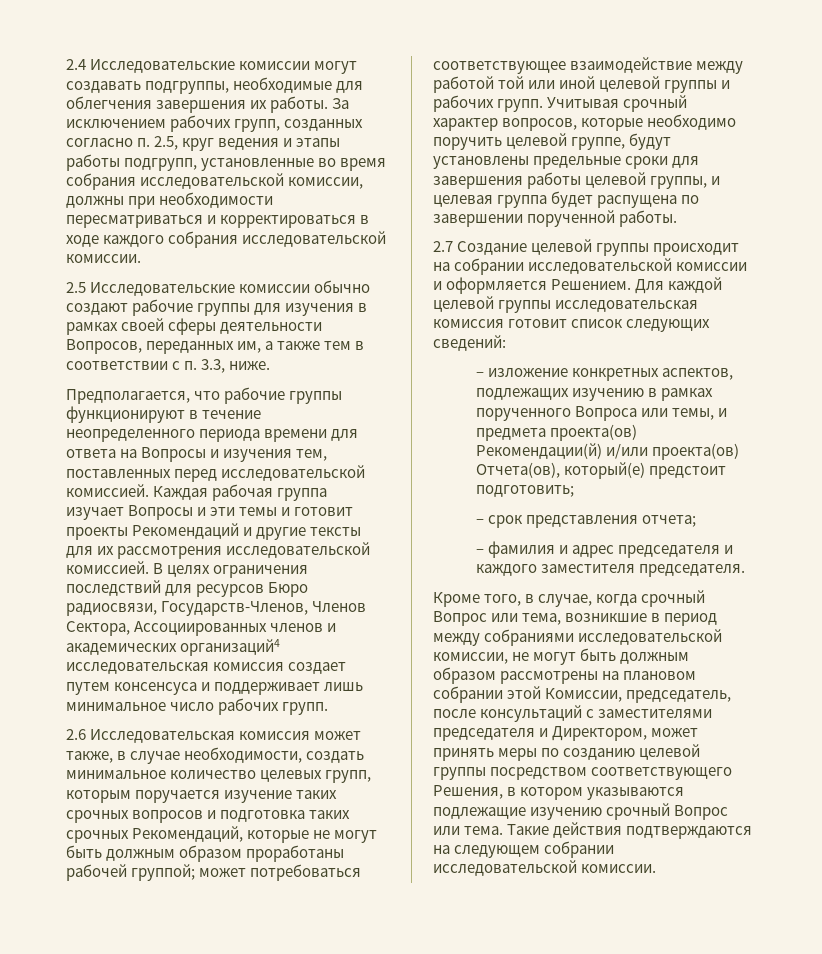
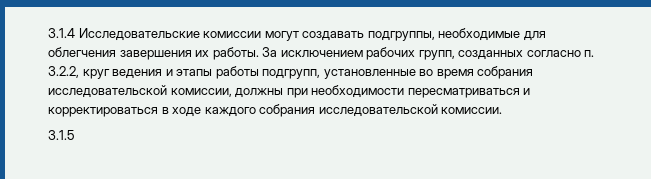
[66,59,86,70] 2.4 -> [48,28,75,38] 3.1.4
[154,136,179,150] 2.5, -> [48,66,79,78] 3.2.2,
[66,280,371,296] [66,299,368,316] [66,318,323,335] [66,339,365,354] [66,359,271,373] [66,387,343,404] [66,406,262,423] [66,429,359,442] [66,447,328,462] [66,465,366,482] [66,484,328,501] [66,505,354,520] [66,523,362,540] [66,542,371,559] [66,561,309,578] [66,580,309,597] [66,601,367,616] [66,621,337,636] [66,639,281,656] [66,662,347,674] [66,682,364,695] [66,698,329,715] [66,729,362,743] [66,747,365,764] [66,770,372,783] [66,790,338,803] [66,810,351,823] [66,826,378,843] [66,845,345,862] [66,864,362,881] [433,57,744,74] [433,76,731,93] [433,95,688,112] [433,114,737,131] [433,133,672,150] [433,156,700,169] [433,172,721,189] [433,191,700,208] [433,210,678,227] [433,239,740,256] [433,258,748,275] [433,277,723,294] [433,296,699,313] [433,319,711,332] [433,335,506,351] [475,368,733,381] [475,388,713,401] [475,406,727,421] [475,424,637,441] [475,443,739,460] [475,462,726,479] [475,485,574,497] [475,515,696,528] [475,541,733,558] [475,564,745,577] [433,590,706,607] [433,611,718,626] [433,629,723,646] [433,648,690,665] [433,667,697,684] [433,686,732,703] [433,705,713,722] [433,726,699,741] [433,744,701,761] [433,767,733,780] [433,785,685,800] [433,803,729,820] [433,822,753,839] [433,841,615,858] [433,860,657,876] 2.5 Исследовательские комиссии обычно создают рабочие группы для изучения в рамках своей сферы деятельности Вопросов, переданных им, а также тем в соответствии с п. 3.3, ниже. // Предполагается, что рабочие группы функционируют в течение неопределенного периода времени для ответа на Вопросы и изучения тем, поставленных перед исследовательской комиссией. Каждая рабочая группа изучает Вопросы и эти темы и готовит проекты Рекомендаций и другие тексты для их рассмотрения исследовательской комиссией. В целях ограничения последствий для ресурсов Бюро радиосвязи, Государств-Членов, Членов Сектора, Ассоциированных членов и академических организаций4 исследовательская комиссия создает путем консенсуса и поддерживает лишь минимальное число рабочих групп. // 2.6 Исследовательская комиссия может также, в случае необходимости, создать минимальное количество целевых групп, которым поручается изучение таких срочных вопросов и подготовка таких срочных Рекомендаций, которые не могут быть должным образом проработаны рабочей группой; может потребоваться соответствующее взаимодействие между работой той или иной целевой группы и рабочих групп. Учитывая срочный характер вопросов, которые необходимо поручить целевой группе, будут установлены предельные сроки для завершения работы целевой группы, и целевая группа будет распущена по завершении порученной работы. // 2.7 Создание целевой группы происходит на собрании исследовательской комиссии и оформляется Решением. Для каждой целевой группы исследовательская комиссия готовит список следующих сведений: // – изложение конкретных аспектов, подлежащих изучению в рамках порученного Вопроса или темы, и предмета проекта(ов) Рекомендации(й) и/или проекта(ов) Отчета(ов), который(е) предстоит подготовить; // – срок представления отчета; // – фамилия и адрес председателя и каждого заместителя председателя. // Кроме того, в случае, когда срочный Вопрос или тема, возникшие в период между собраниями исследовательской комиссии, не могут быть должным образом рассмотрены на плановом собрании этой Комиссии, председатель, после консультаций с заместителями председателя и Директором, может принять меры по созданию целевой группы посредством соответствующего Решения, в котором указываются подлежащие изучению срочный Вопрос или тема. Такие действия подтверждаются на следующем собрании исследовательской комиссии. -> [48,130,75,140] 3.1.5

